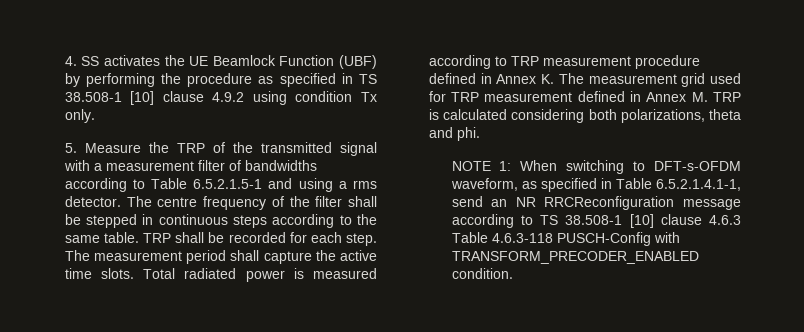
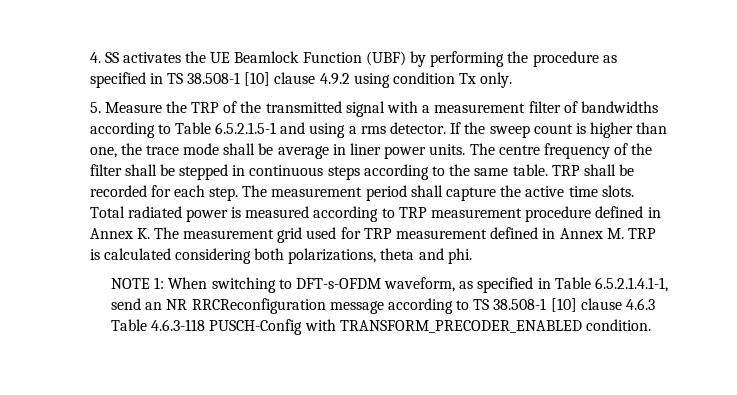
(121, 201) none -> [450,122,668,138] [89,143,466,159] If the sweep count is higher than one, the trace mode shall be average in liner power units.

